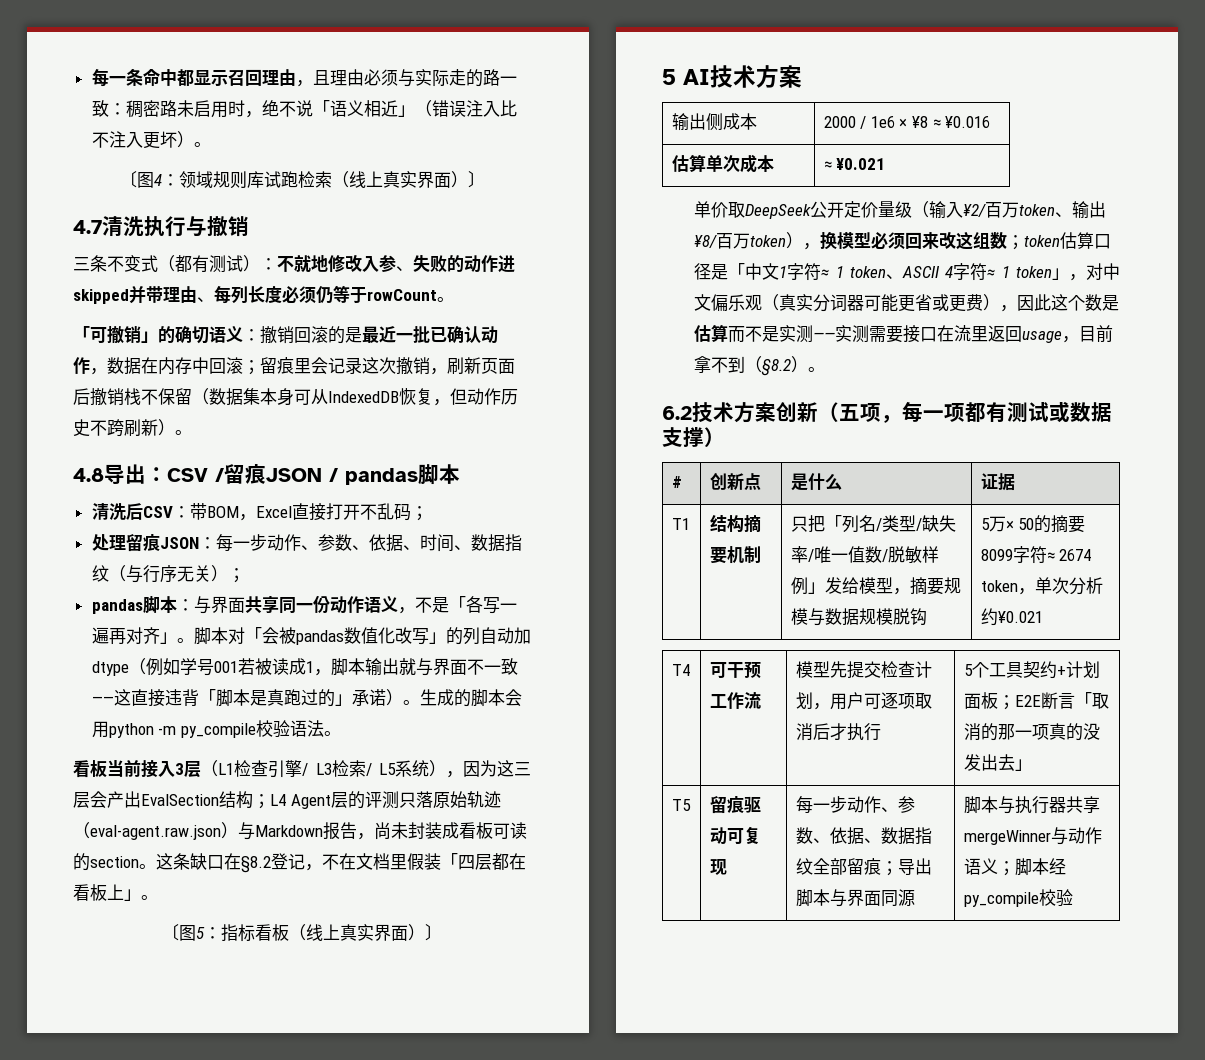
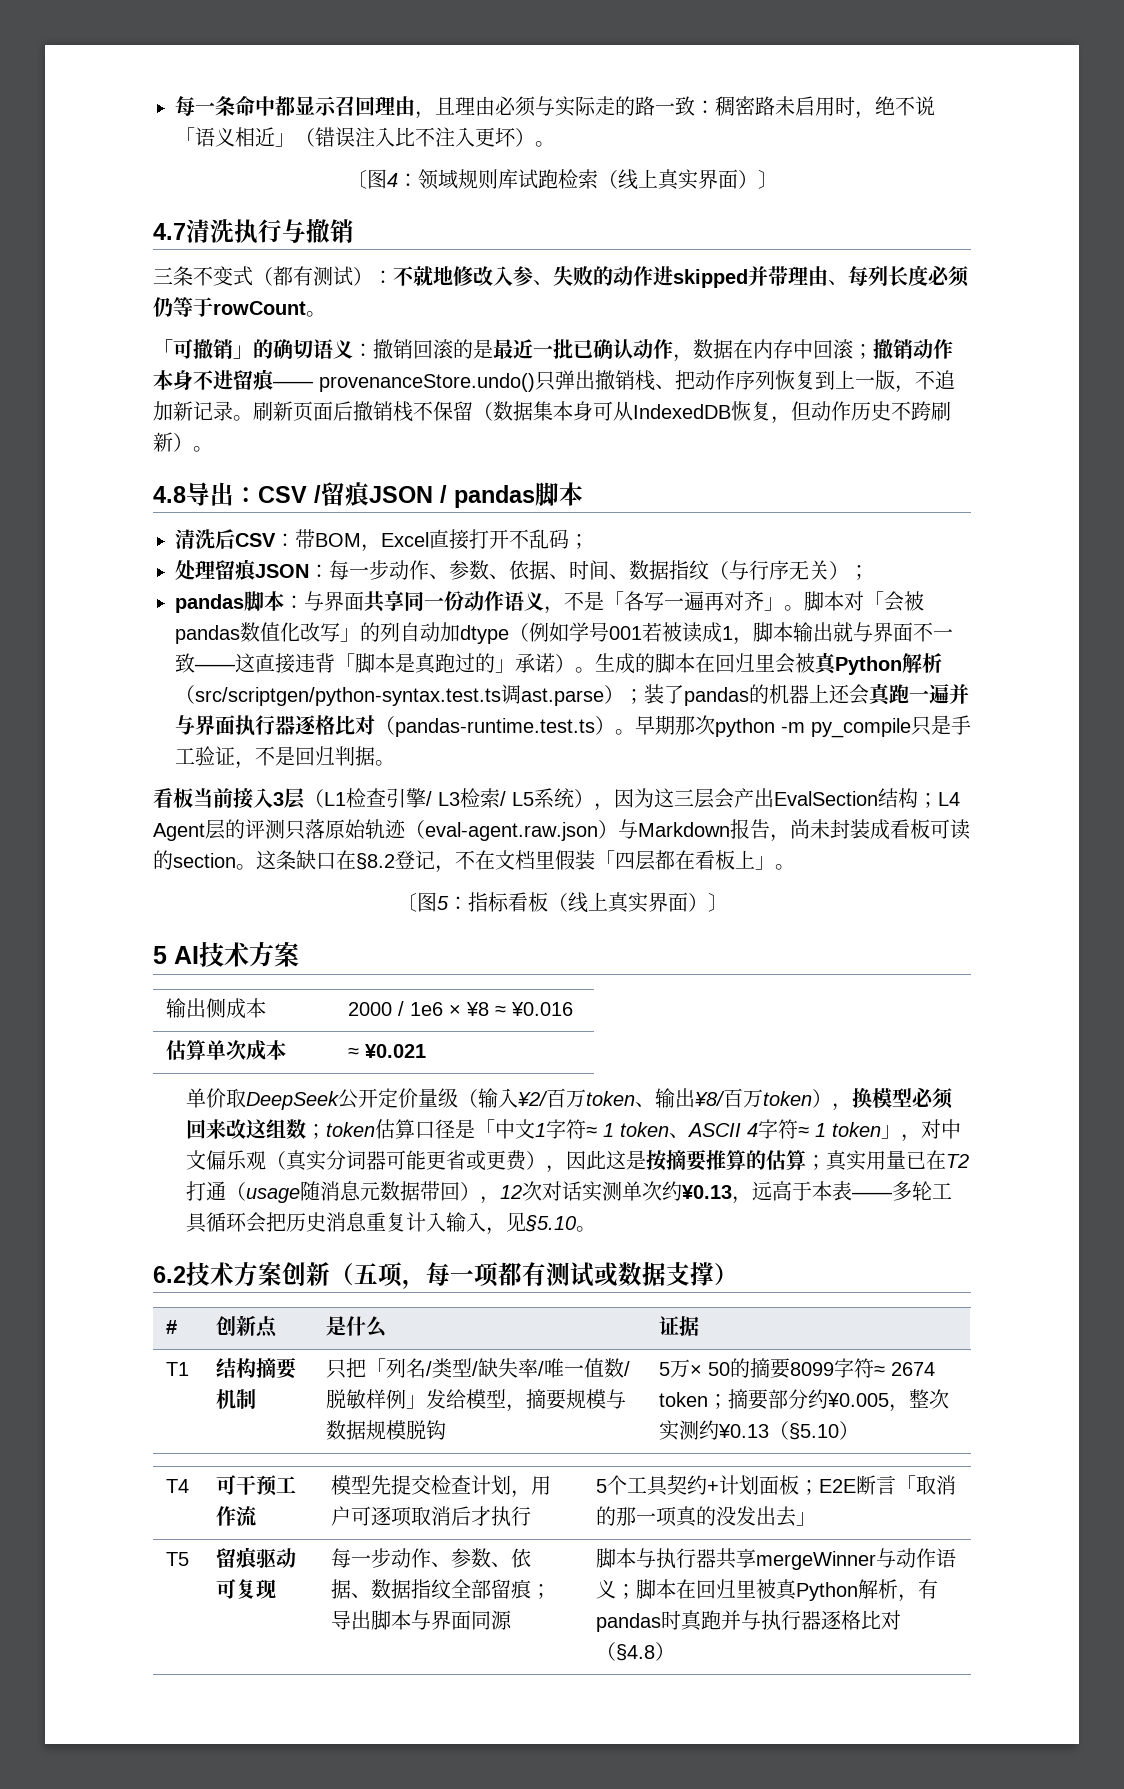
[260,357,447,375] 留痕里会记录这次撤销， -> [873,339,953,359] [153,369,955,393] [153,401,253,421] 撤销动作本身不进留痕—— provenanceStore.undo()只弹出撤销栈、把动作序列恢复到上一版，不追加新记录。
[504,689,522,706] [91,720,324,738] 会用python -m py_compile校验语法 -> [695,652,942,675] [175,683,969,706] [175,715,971,738] [175,746,375,769] 在回归里会被真Python解析（src/scriptgen/python-syntax.test.ts调ast.parse）；装了pandas的机器上还会真跑一遍并与界面执行器逐格比对（pandas-runtime.test.ts）。早期那次python -m py_compile只是手工验证，不是回归判据
[1068,294,1120,311] [694,324,1114,343] [694,356,809,376] 个数是估算而不是实测——实测需要接口在流里返回usage，目前拿不到（§8.2） -> [626,1150,970,1171] [186,1181,953,1204] [186,1212,577,1235] 是按摘要推算的估算；真实用量已在T2打通（usage随消息元数据带回），12次对话实测单次约¥0.13，远高于本表——多轮工具循环会把历史消息重复计入输入，见§5.10
[1017,577,1103,595] [980,608,1043,626] ，单次分析约¥0.021 -> [708,1389,950,1412] [659,1420,860,1441] ；摘要部分约¥0.005，整次实测约¥0.13（§5.10）
[1048,858,1066,875] [963,889,1073,907] 经py_compile校验 -> [676,1579,939,1602] [596,1610,902,1632] [596,1642,676,1661] 在回归里被真Python解析，有pandas时真跑并与执行器逐格比对（§4.8）

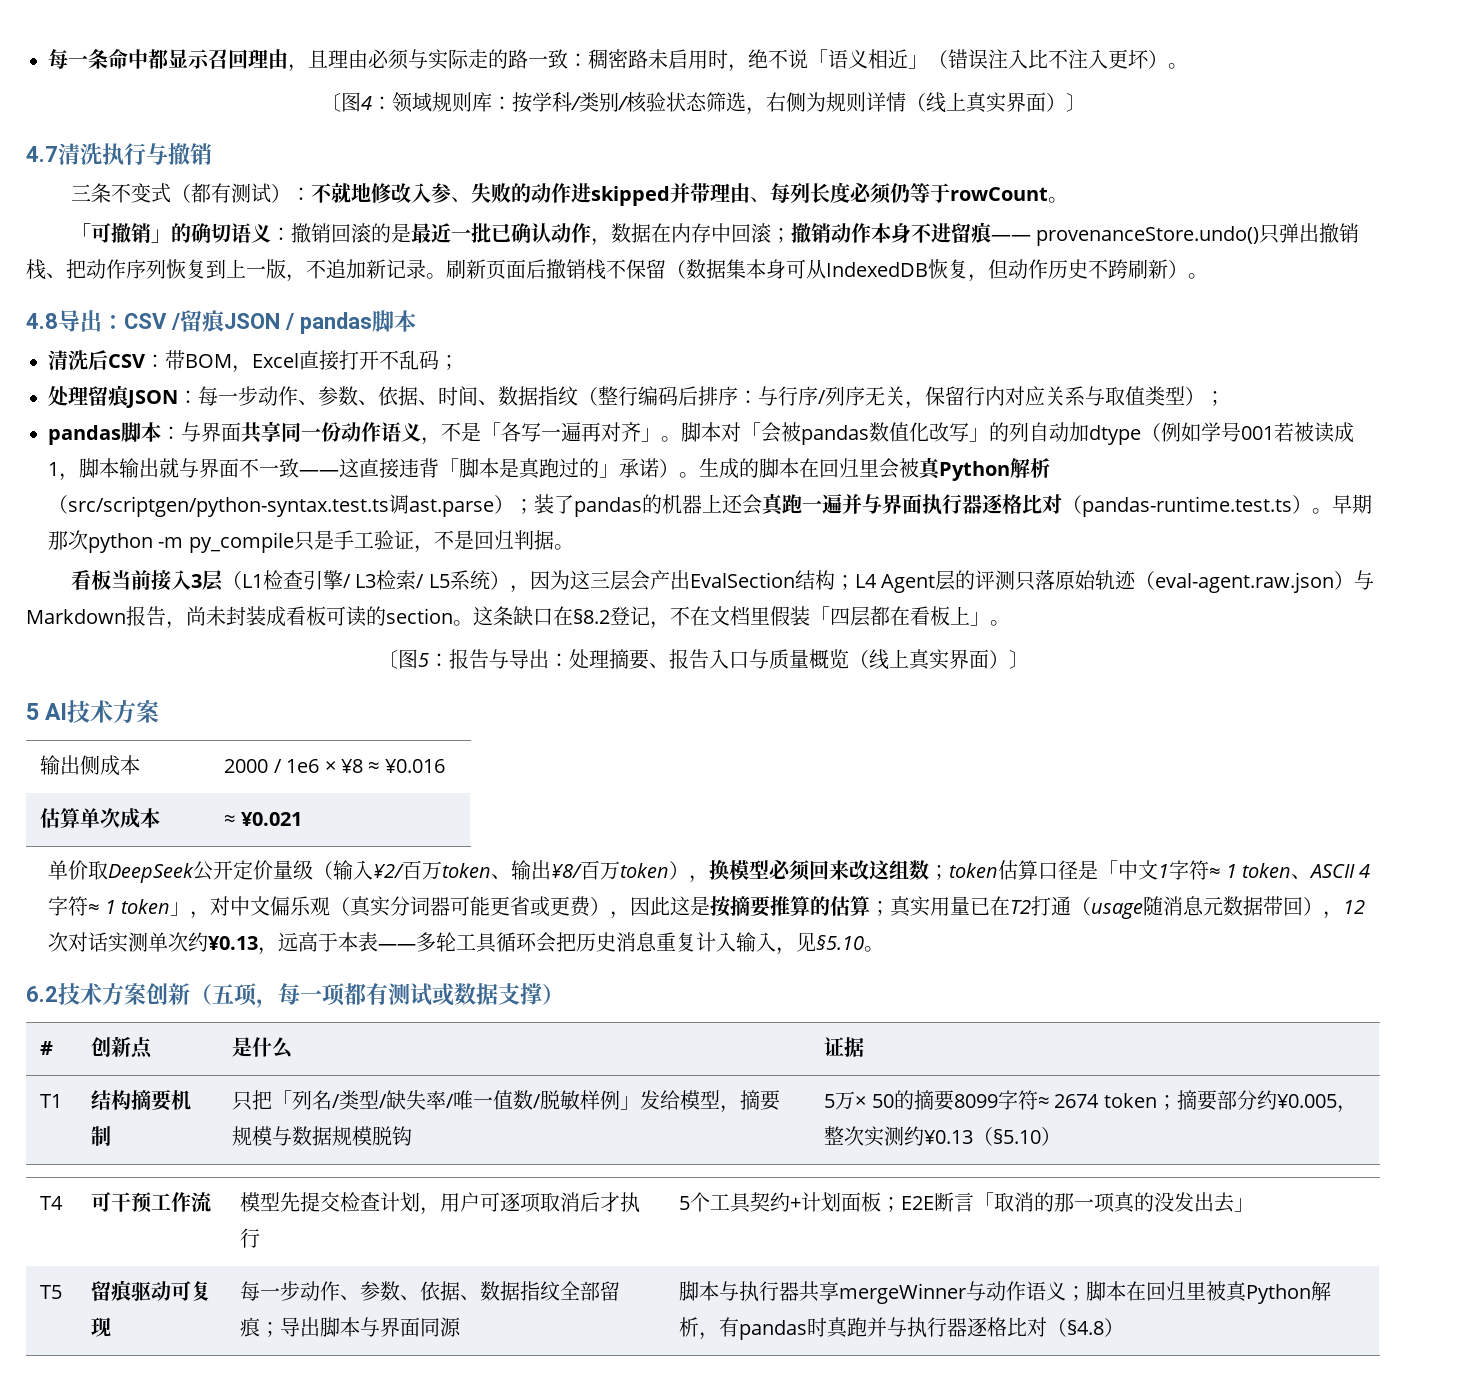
[517,169,598,189] 试跑检索 -> [491,92,906,115] ：按学科/类别/核验状态筛选，右侧为规则详情
[729,560,829,580] 与行序无关 -> [598,386,1185,409] 整行编码后排序：与行序/列序无关，保留行内对应关系与取值类型
[467,892,548,912] 指标看板 -> [448,649,849,670] 报告与导出：处理摘要、报告入口与质量概览

